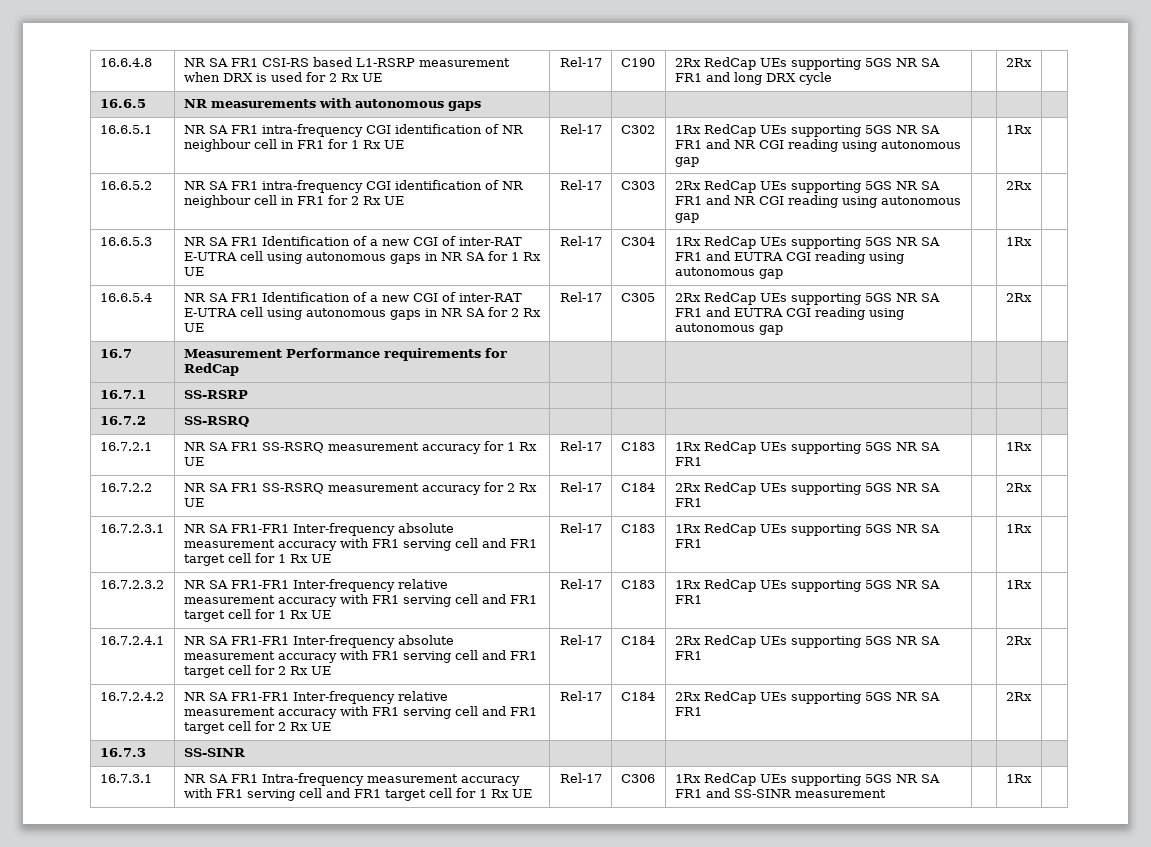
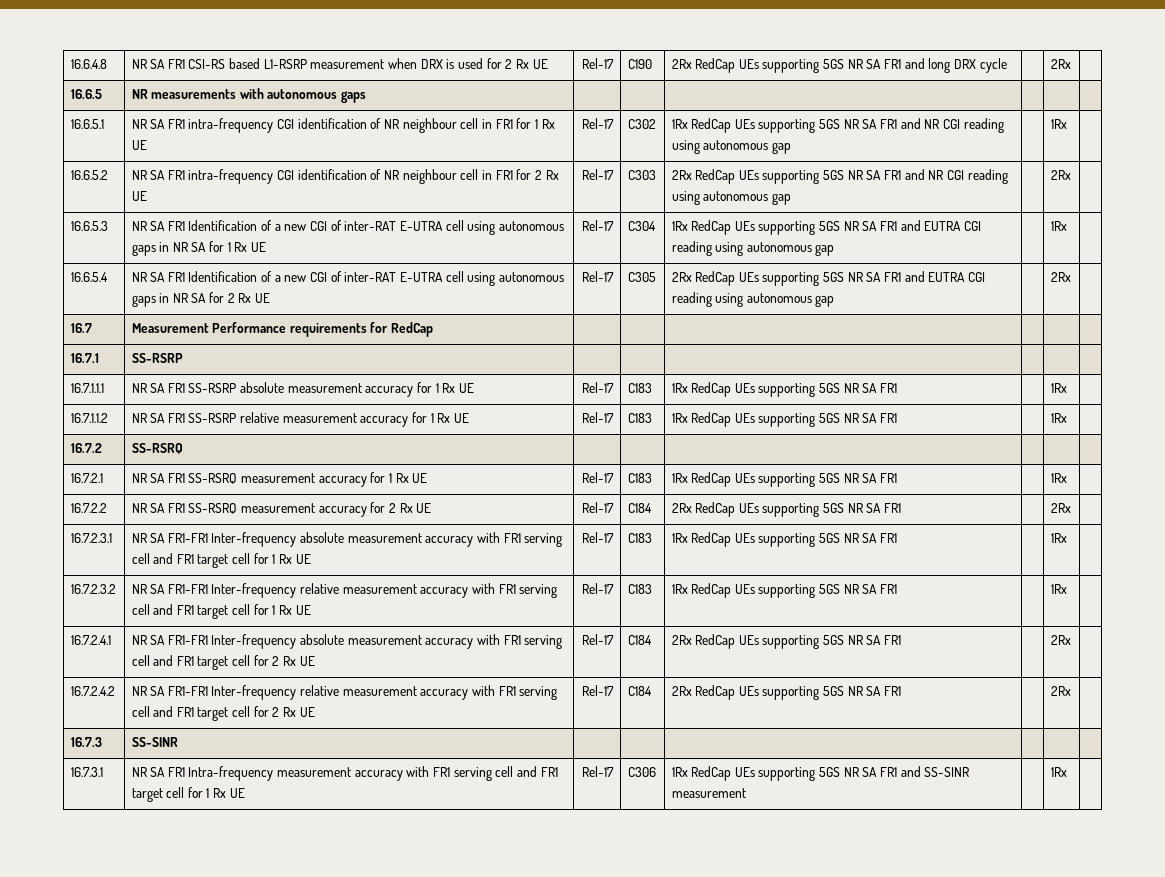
(248, 394) none -> [70,383,104,393] [131,382,474,397] [581,382,614,393] [627,383,652,393] [671,382,898,397] [1050,383,1067,393] [70,413,108,423] [131,412,469,427] [581,412,614,423] [627,413,652,423] [671,412,898,427] [1050,413,1067,423] // 16.7.1.1.1 | NR SA FR1 SS-RSRP absolute measurement accuracy for 1 Rx UE | Rel-17 | C183 | 1Rx RedCap UEs supporting 5GS NR SA FR1 | | 1Rx | // 16.7.1.1.2 | NR SA FR1 SS-RSRP relative measurement accuracy for 1 Rx UE | Rel-17 | C183 | 1Rx RedCap UEs supporting 5GS NR SA FR1 | | 1Rx |

